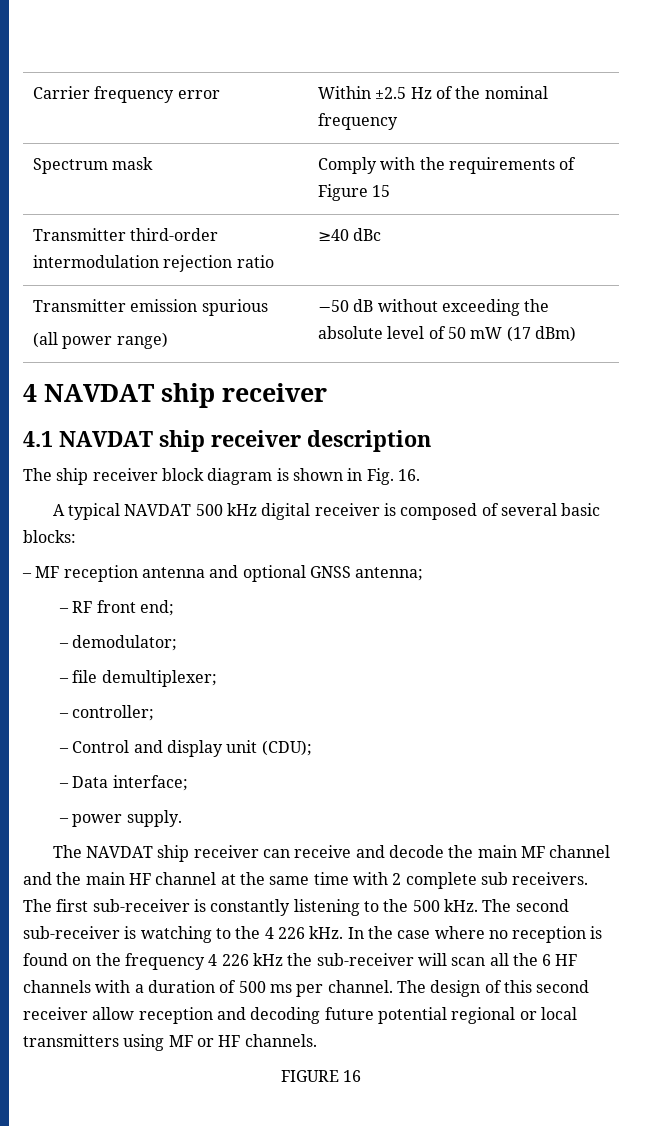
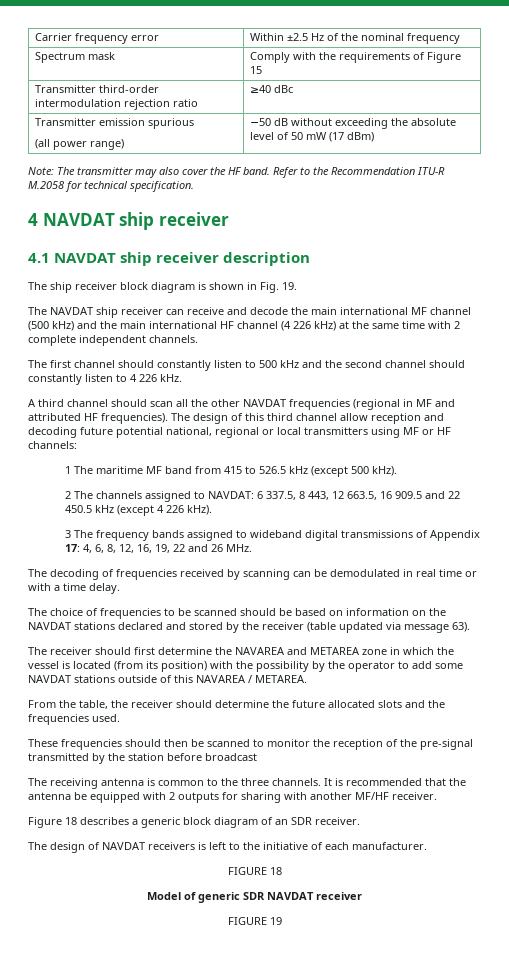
(576, 334) none -> [28,167,445,178] [28,181,194,192] // Note: The transmitter may also cover the HF band. Refer to the Recommendation ITU-R M.2058 for technical specification.
[397,469,420,481] [52,503,601,520] [23,530,76,543] [22,565,424,582] [59,600,175,616] [59,635,178,651] [59,670,217,687] [59,705,155,721] [59,740,312,757] [59,775,188,791] [59,810,182,827] 16. // A typical NAVDAT 500 kHz digital receiver is composed of several basic blocks: // – MF reception antenna and optional GNSS antenna; // – RF front end; // – demodulator; // – file demultiplexer; // – controller; // – Control and display unit (CDU); // – Data interface; // – power supply. -> [282,282,297,290] 19.
(517, 851) none -> [340,307,408,315] international
(611, 851) none -> [28,321,74,331] (500 kHz)
(125, 878) none -> [149,321,217,329] international
(217, 878) none -> [281,321,336,331] (4 226 kHz)
[480,872,589,885] [23,899,569,916] [23,926,603,943] [23,953,578,970] [23,980,393,997] sub receivers. The first sub-receiver is constantly listening to the 500 kHz. The second sub-receiver is watching to the 4 226 kHz. In the case where no reception is found on the frequency 4 226 kHz the sub-receiver will scan all the 6 HF channels with a duration of 500 ms per channel. -> [79,335,198,346] [28,360,465,371] [28,374,182,385] [28,399,455,410] [28,413,168,424] independent channels. // The first channel should constantly listen to 500 kHz and the second channel should constantly listen to 4 226 kHz. // A third channel should scan all the other NAVDAT frequencies (regional in MF and attributed HF frequencies).
[536,980,590,993] [23,1007,88,1020] second receiver -> [267,413,337,421] third channel
(447, 1015) none -> [166,427,212,436] national,
[244,1034,317,1047] [280,1070,362,1082] channels. // FIGURE 16 -> [28,441,77,449] [65,466,398,477] [65,491,461,502] [65,505,213,516] [65,530,481,541] [65,544,253,553] [28,569,477,580] [28,583,120,594] [28,608,446,619] [28,622,470,633] [28,647,454,655] [28,661,463,672] [28,675,307,683] [28,700,445,709] [28,714,120,725] [28,739,473,750] [28,753,257,764] [28,778,466,789] [28,792,437,803] [28,817,360,828] [28,842,427,853] [227,867,282,875] [147,892,362,903] [227,917,282,925] channels: // 1 The maritime MF band from 415 to 526.5 kHz (except 500 kHz). // 2 The channels assigned to NAVDAT: 6 337.5, 8 443, 12 663.5, 16 909.5 and 22 450.5 kHz (except 4 226 kHz). // 3 The frequency bands assigned to wideband digital transmissions of Appendix 17: 4, 6, 8, 12, 16, 19, 22 and 26 MHz. // The decoding of frequencies received by scanning can be demodulated in real time or with a time delay. // The choice of frequencies to be scanned should be based on information on the NAVDAT stations declared and stored by the receiver (table updated via message 63). // The receiver should first determine the NAVAREA and METAREA zone in which the vessel is located (from its position) with the possibility by the operator to add some NAVDAT stations outside of this NAVAREA / METAREA. // From the table, the receiver should determine the future allocated slots and the frequencies used. // These frequencies should then be scanned to monitor the reception of the pre-signal transmitted by the station before broadcast // The receiving antenna is common to the three channels. It is recommended that the antenna be equipped with 2 outputs for sharing with another MF/HF receiver. // Figure 18 describes a generic block diagram of an SDR receiver. // The design of NAVDAT receivers is left to the initiative of each manufacturer. // FIGURE 18 // Model of generic SDR NAVDAT receiver // FIGURE 19

